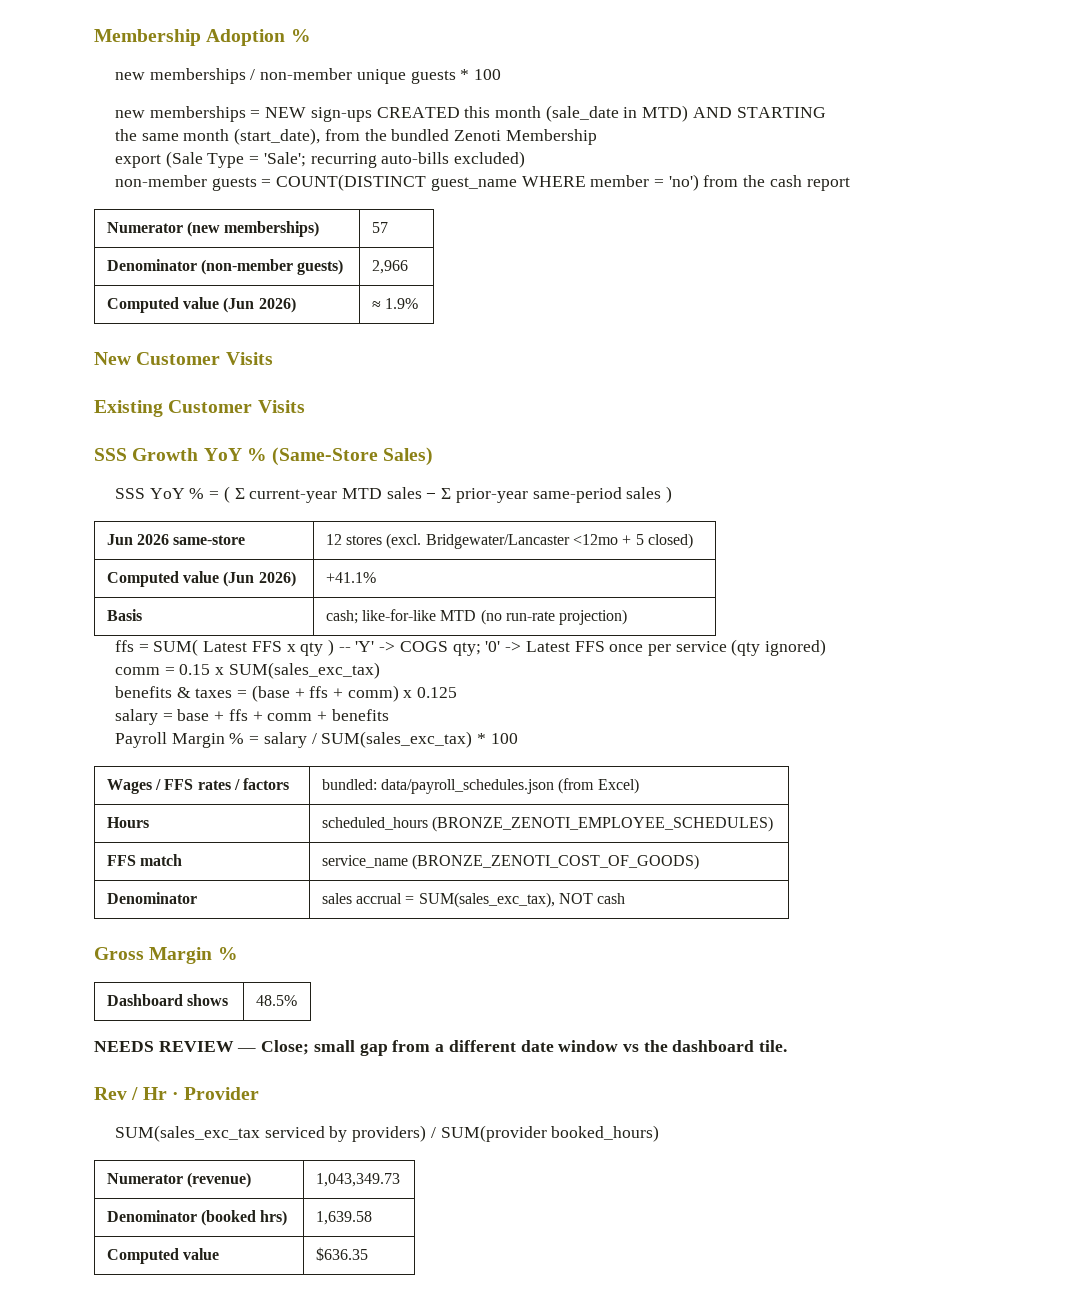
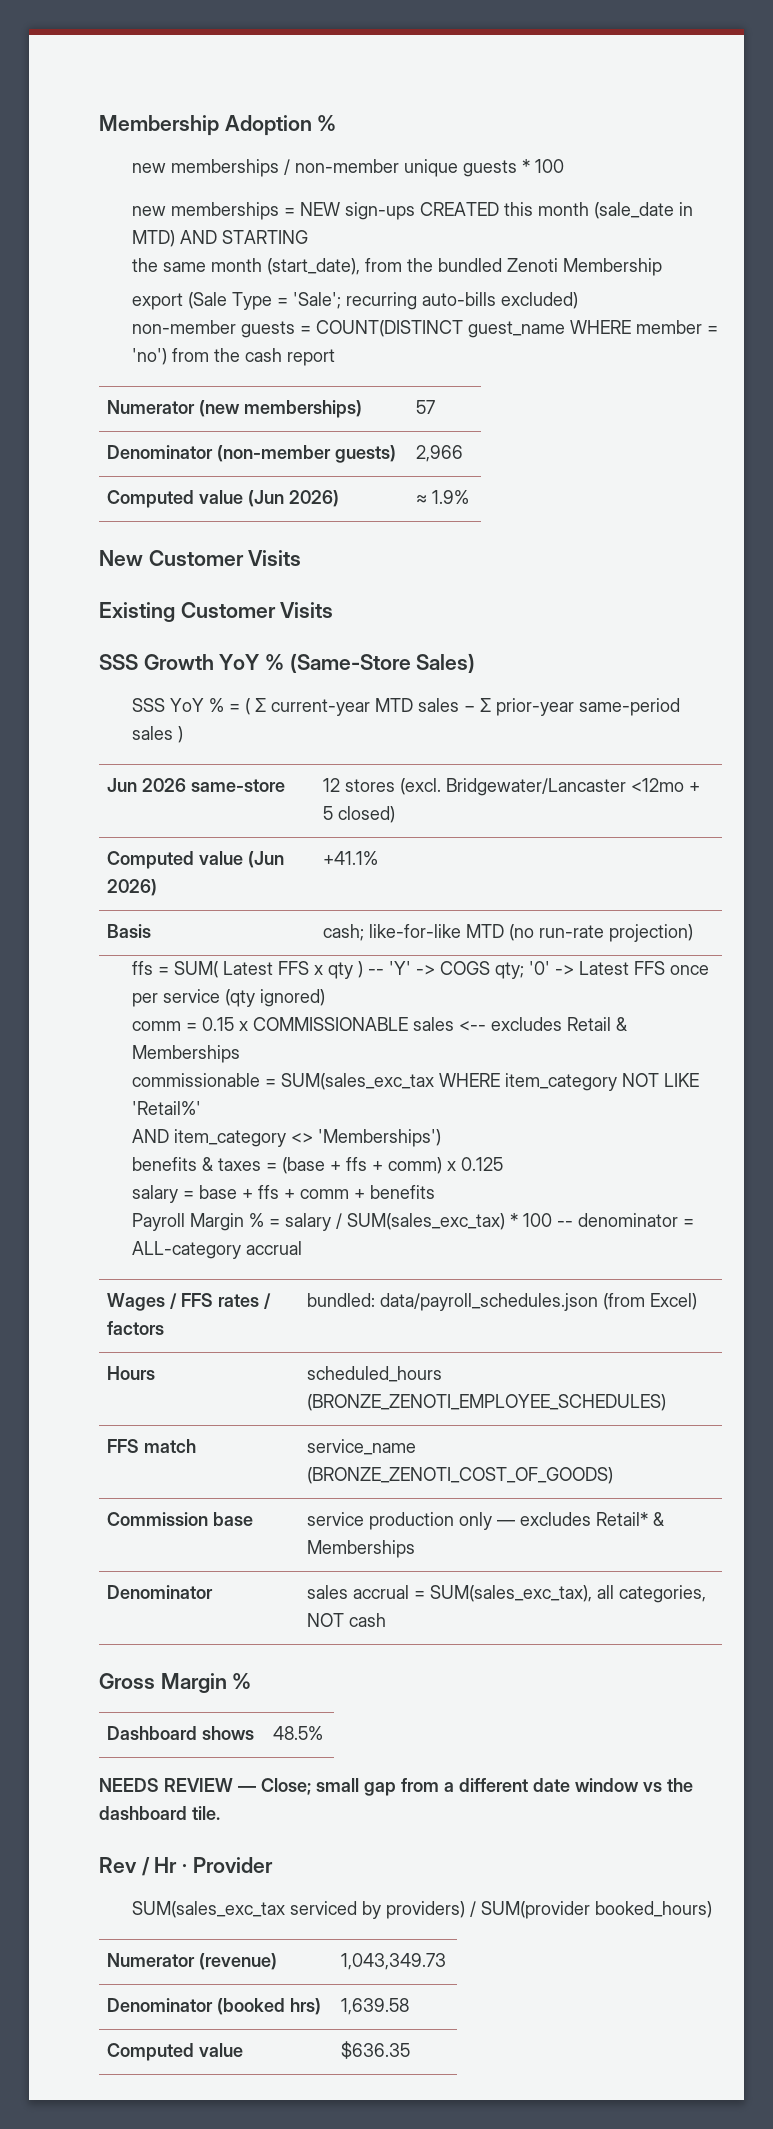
[228,662,380,679] SUM(sales_exc_tax) -> [253,1017,628,1031] [132,1045,241,1063] [132,1073,700,1091] [132,1101,202,1115] [132,1129,442,1147] COMMISSIONABLE sales <-- excludes Retail & Memberships // commissionable = SUM(sales_exc_tax WHERE item_category NOT LIKE 'Retail%' // AND item_category <> 'Memberships')
(518, 738) none -> [557,1213,695,1227] [132,1241,303,1259] -- denominator = ALL-category accrual
(700, 862) none -> [107,1512,254,1526] [307,1512,665,1530] [307,1540,416,1558] // Commission base | service production only — excludes Retail* & Memberships
(555, 900) none -> [597,1585,707,1603] all categories,

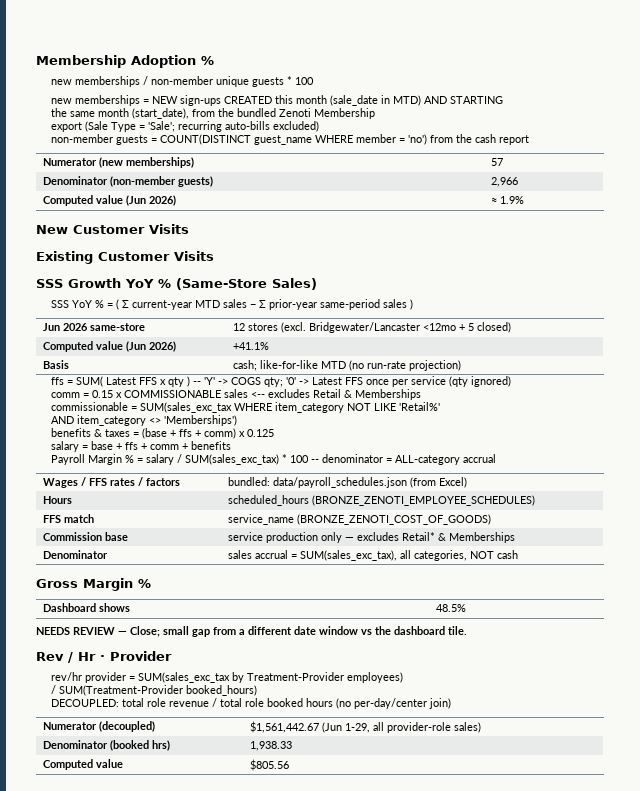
[132,1901,713,1919] [107,1953,278,1970] [341,1953,447,1970] SUM(sales_exc_tax serviced by providers) / SUM(provider booked_hours) // Numerator (revenue) | 1,043,349.73 -> [50,672,403,683] [50,685,257,696] [50,698,451,709] [43,721,156,732] [250,721,482,733] rev/hr provider = SUM(sales_exc_tax by Treatment-Provider employees) // / SUM(Treatment-Provider booked_hours) // DECOUPLED: total role revenue / total role booked hours (no per-day/center join) // Numerator (decoupled) | $1,561,442.67 (Jun 1-29, all provider-role sales)
[341,1998,410,2015] 1,639.58 -> [250,741,293,751] 1,938.33
[341,2041,411,2059] $636.35 -> [250,759,290,771] $805.56

